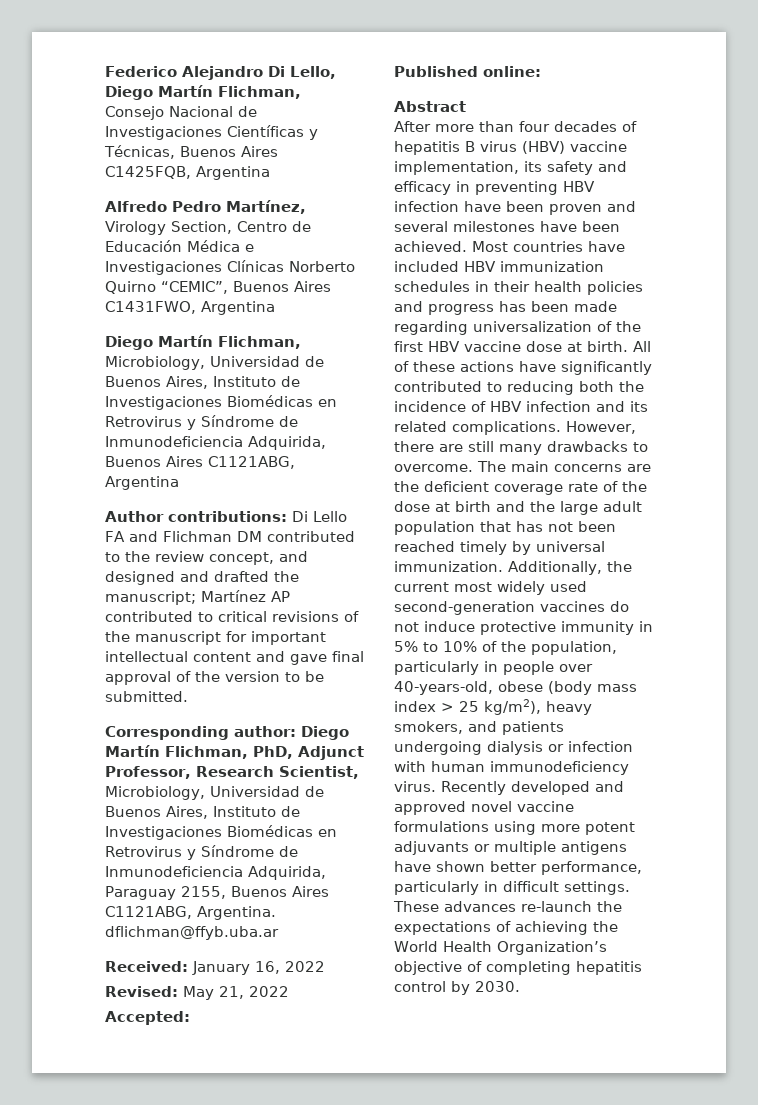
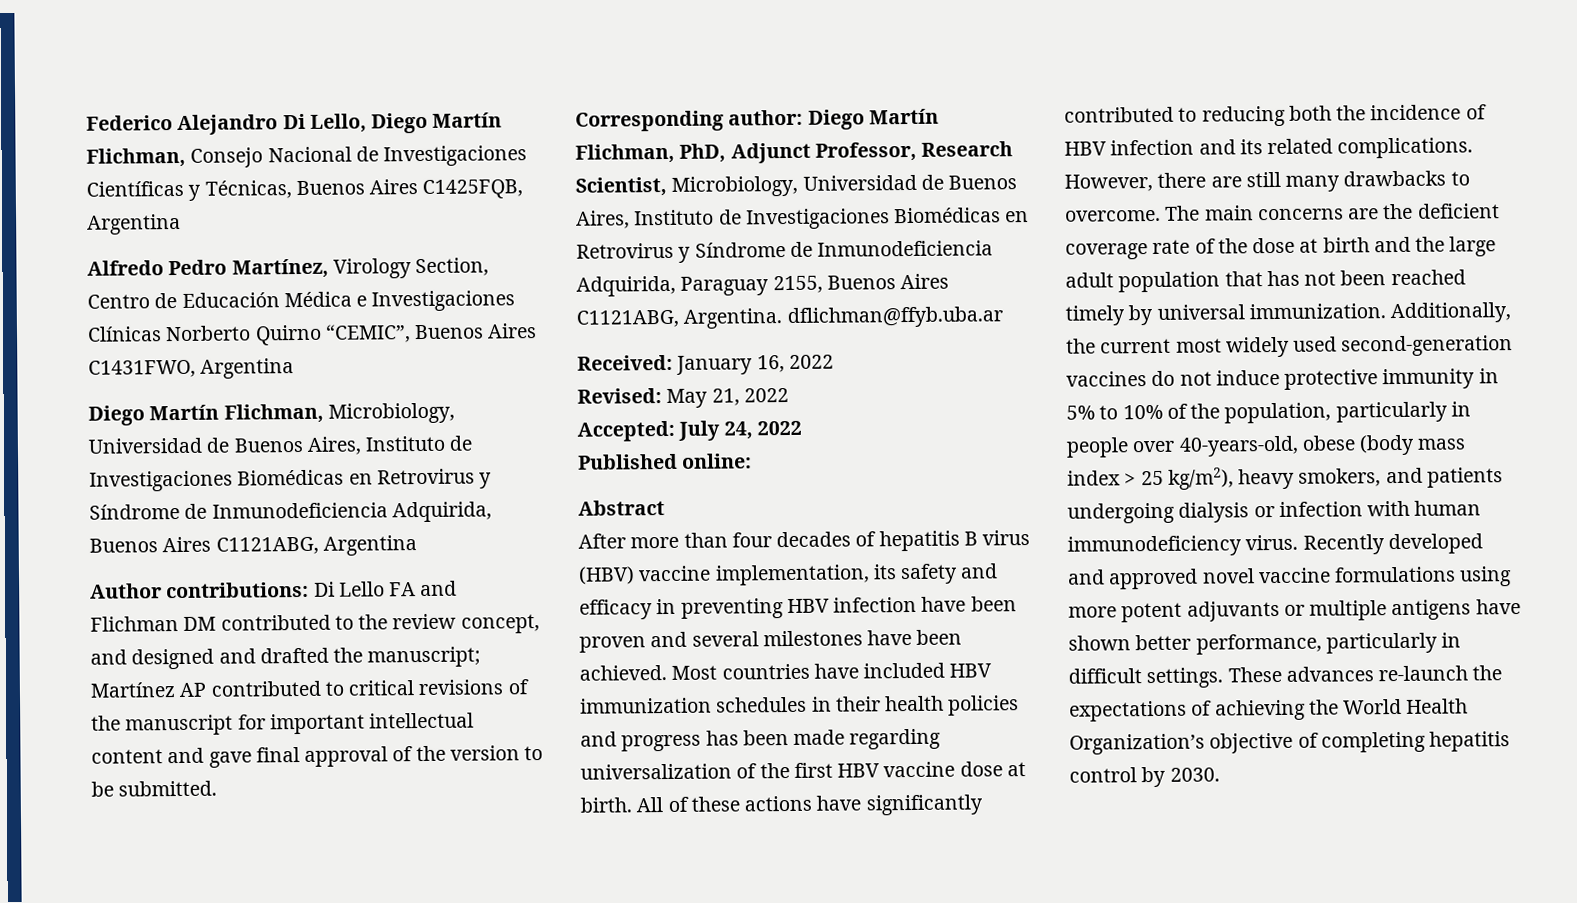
(190, 1018) none -> [678,420,802,441] July 24, 2022

